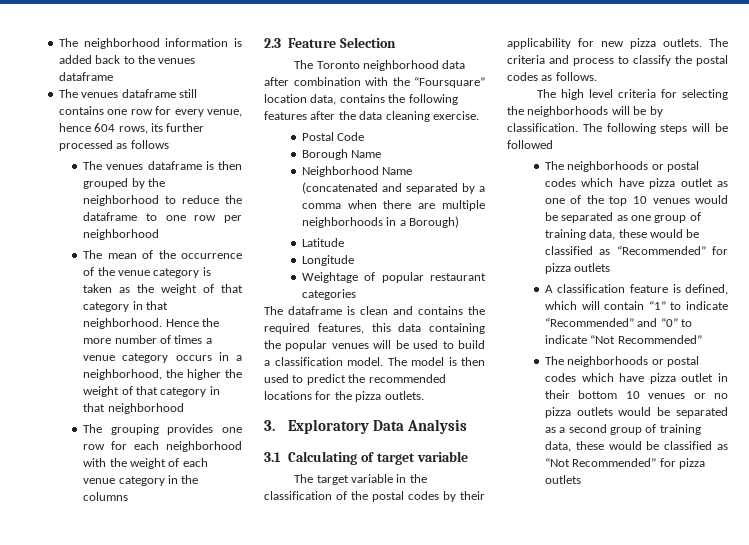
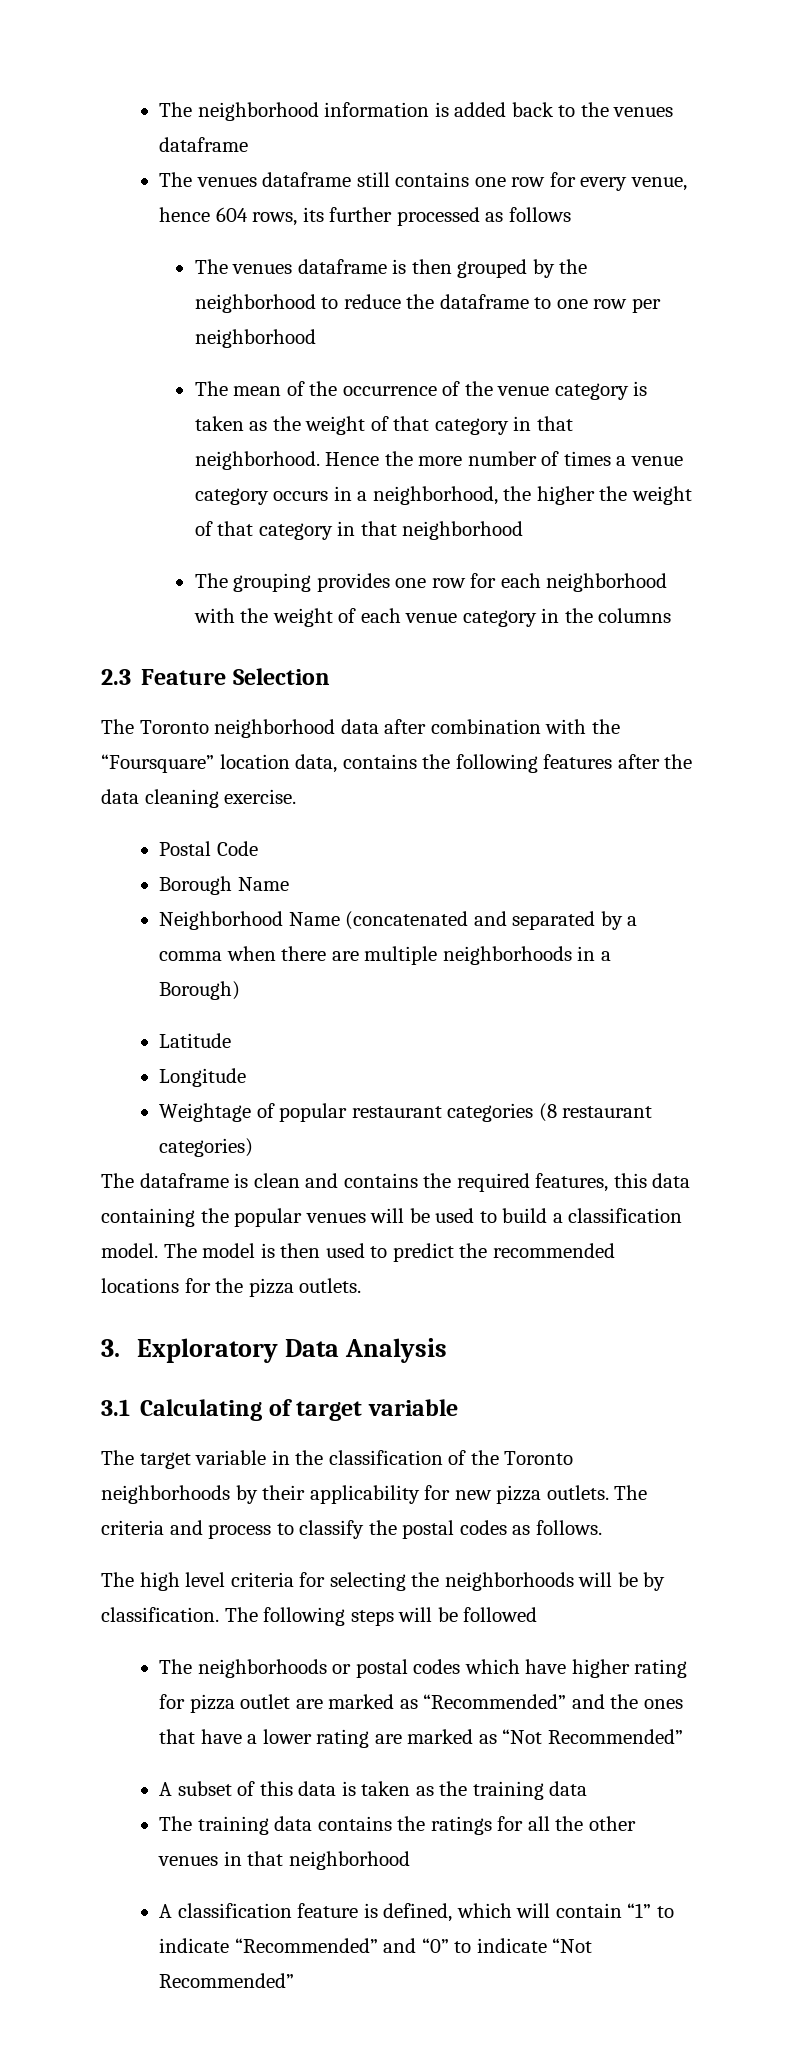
(356, 294) none -> [538,1103,653,1122] [159,1138,254,1157] (8 restaurant categories)
[372,491,439,502] postal codes -> [504,1451,574,1465] [101,1485,230,1504] Toronto neighborhoods
[649,178,728,189] [544,195,728,206] [544,212,701,223] [544,229,700,240] [544,246,728,255] [544,263,611,274] pizza outlet as one of the top 10 venues would be separated as one group of training data, these would be classified as “Recommended” for pizza outlets -> [571,1659,688,1678] [159,1694,683,1713] [159,1729,683,1748] [159,1781,588,1800] [159,1816,636,1835] [158,1851,410,1870] higher rating for pizza outlet are marked as “Recommended” and the ones that have a lower rating are marked as “Not Recommended” // A subset of this data is taken as the training data // The training data contains the ratings for all the other venues in that neighborhood
[544,356,700,367] [544,373,728,384] [544,390,728,399] [544,407,728,418] [544,424,701,435] [544,441,728,452] [544,458,706,469] [544,475,581,484] // The neighborhoods or postal codes which have pizza outlet in their bottom 10 venues or no pizza outlets would be separated as a second group of training data, these would be classified as “Not Recommended” for pizza outlets -> (295, 1980) none

